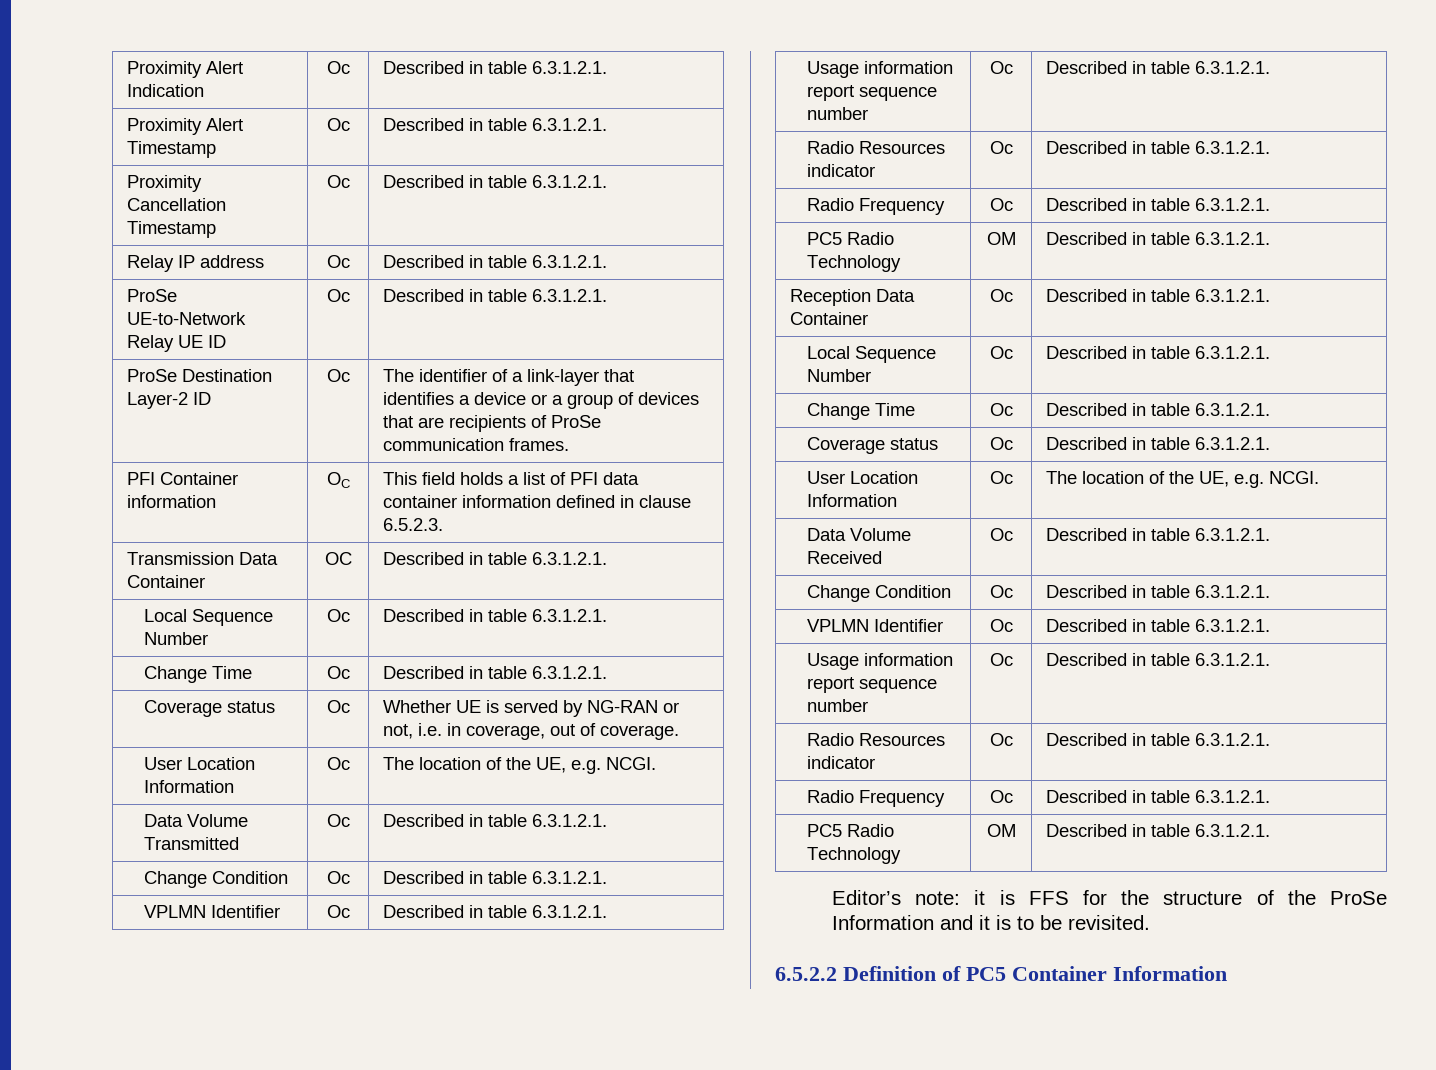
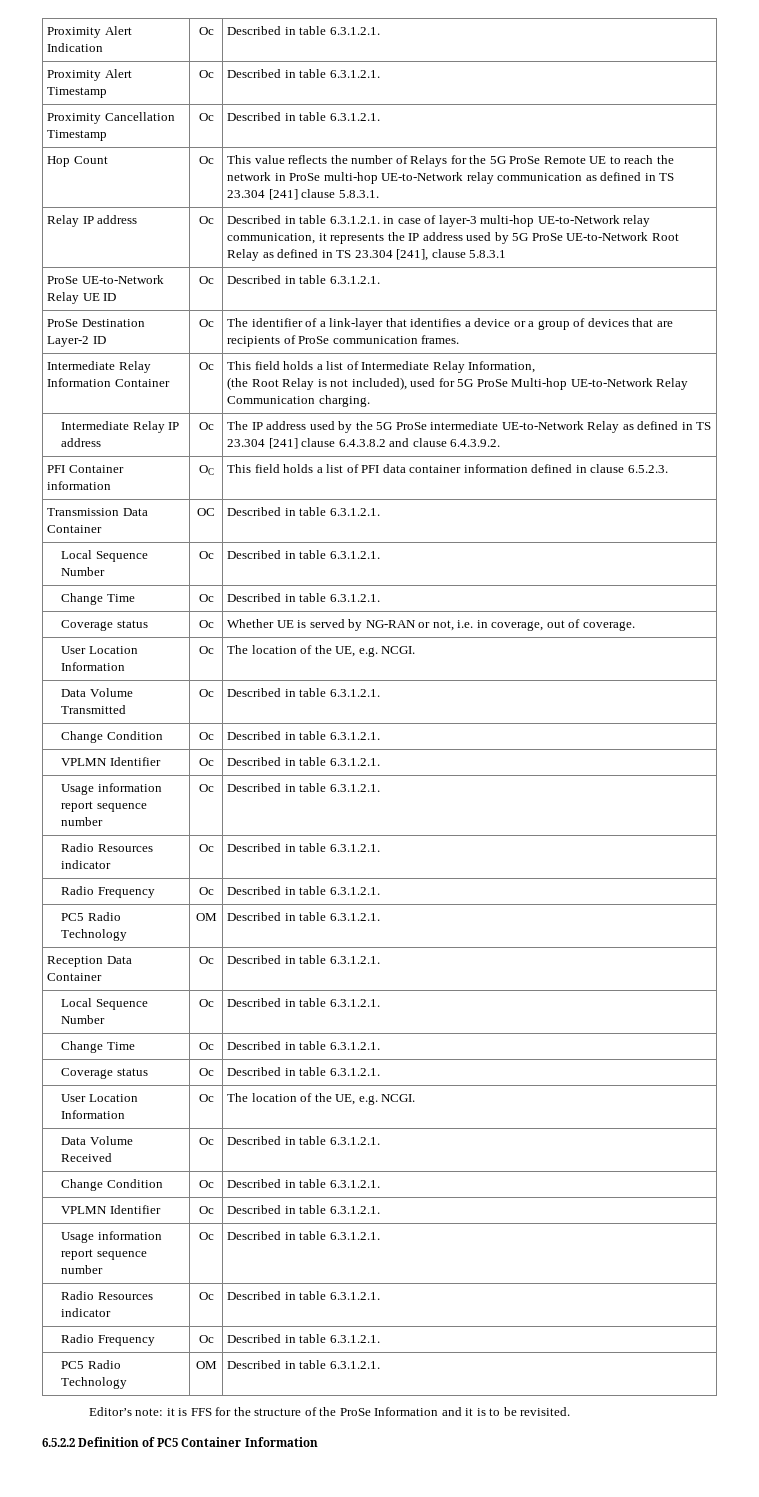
(608, 181) none -> [47,156,108,167] [198,156,214,164] [227,155,674,167] [227,172,675,184] [227,189,379,200] // Hop Count | Oc | This value reflects the number of Relays for the 5G ProSe Remote UE to reach the network in ProSe multi-hop UE-to-Network relay communication as defined in TS 23.304 [241] clause 5.8.3.1.
(608, 261) none -> [383,215,651,227] [227,232,679,244] [227,249,507,261] in case of layer-3 multi-hop UE-to-Network relay communication, it represents the IP address used by 5G ProSe UE-to-Network Root Relay as defined in TS 23.304 [241], clause 5.8.3.1
(570, 444) none -> [47,361,151,373] [47,378,170,387] [198,362,214,370] [227,361,536,373] [227,377,689,390] [227,395,370,407] [61,421,180,433] [61,438,102,447] [198,422,214,430] [227,421,712,433] [227,438,501,449] // Intermediate Relay Information Container | Oc | This field holds a list of Intermediate Relay Information, // (the Root Relay is not included), used for 5G ProSe Multi-hop UE-to-Network Relay Communication charging. // Intermediate Relay IP address | Oc | The IP address used by the 5G ProSe intermediate UE-to-Network Relay as defined in TS 23.304 [241] clause 6.4.3.8.2 and clause 6.4.3.9.2.

